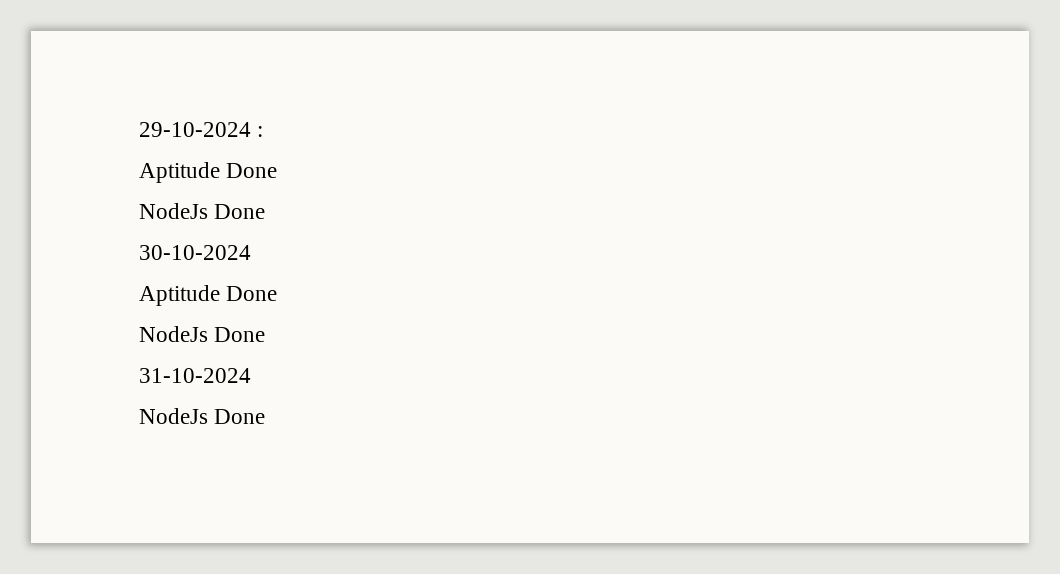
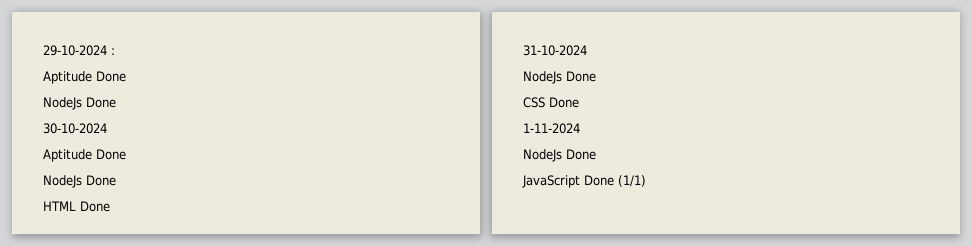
(266, 334) none -> [43,201,110,212] // HTML Done
(266, 416) none -> [523,97,579,108] [523,123,580,134] [523,149,596,162] [522,175,646,188] // CSS Done // 1-11-2024 // NodeJs Done // JavaScript Done (1/1)

